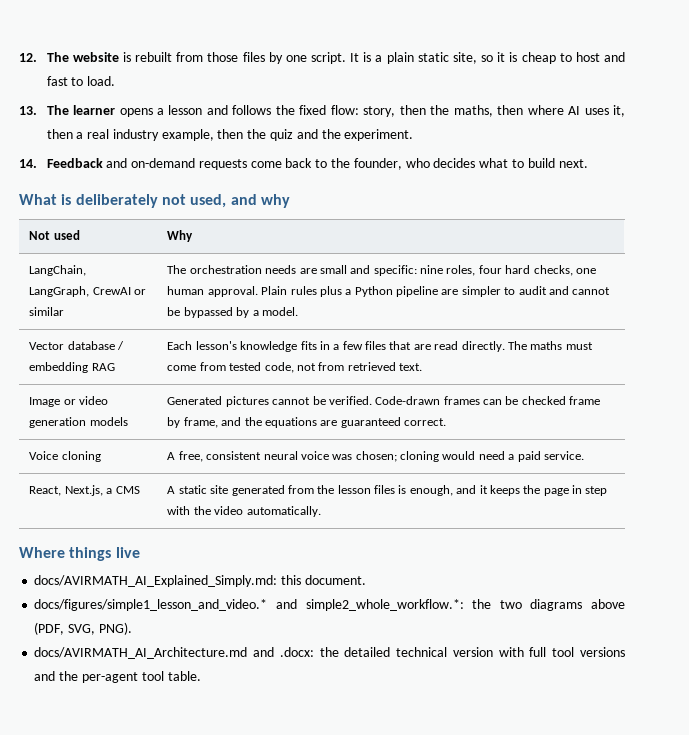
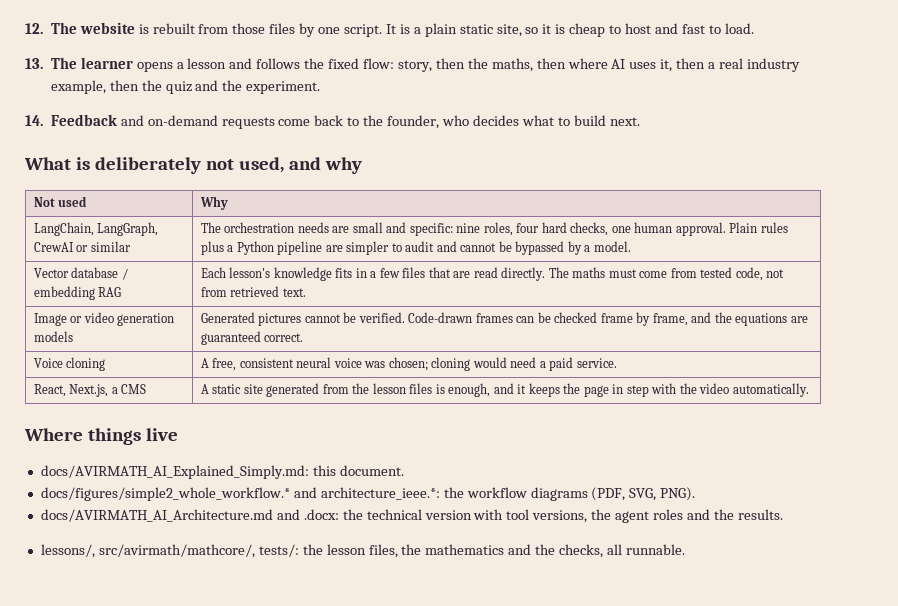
[34,599,626,611] docs/figures/simple1_lesson_and_video.* and simple2_whole_workflow.*: the two diagrams above -> [40,487,588,501] docs/figures/simple2_whole_workflow.* and architecture_ieee.*: the workflow diagrams
[344,647,391,657] detailed -> (363, 514) none
[529,647,625,657] [34,671,201,683] full tool versions and the per-agent tool table. -> [506,509,783,523] [40,544,685,558] tool versions, the agent roles and the results. // lessons/, src/avirmath/mathcore/, tests/: the lesson files, the mathematics and the checks, all runnable.

